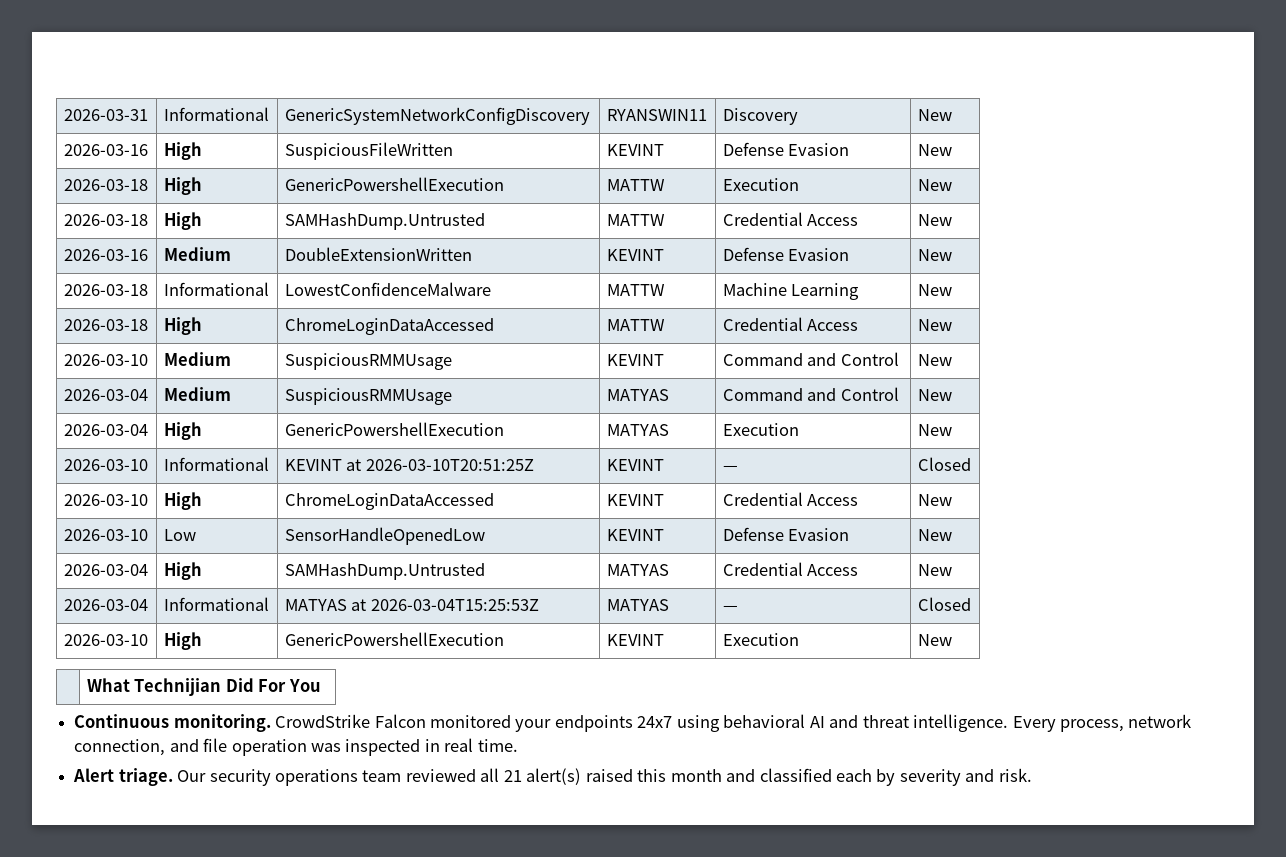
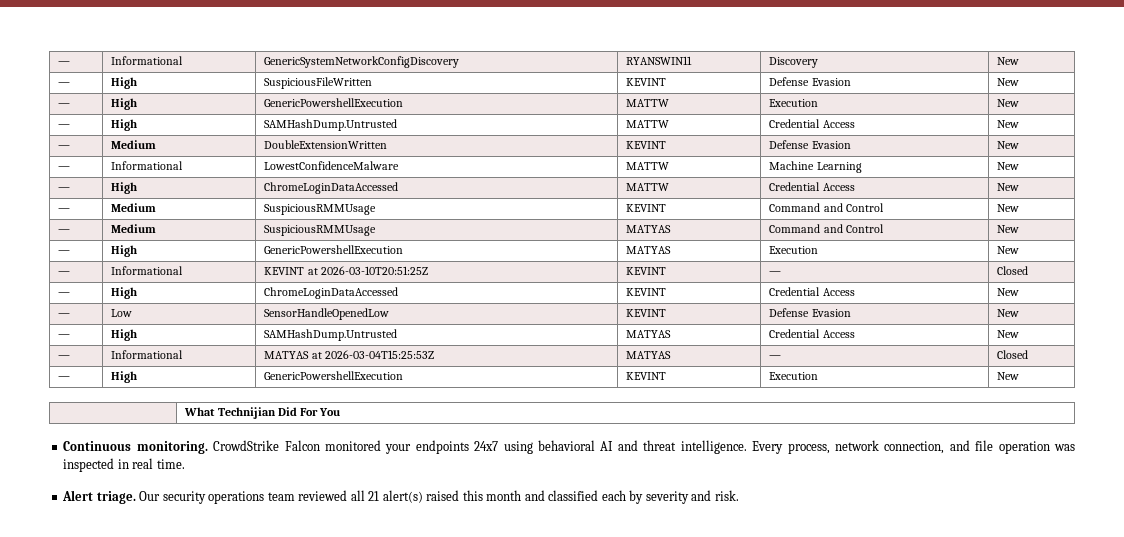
[63,109,148,121] 2026-03-31 -> [58,61,71,65] —
[63,144,148,156] 2026-03-16 -> [58,82,71,86] —
[63,179,148,191] 2026-03-18 -> [58,103,71,107] —
[63,214,148,226] 2026-03-18 -> [58,124,71,128] —
[63,249,148,261] 2026-03-16 -> [58,145,71,149] —
[63,284,148,296] 2026-03-18 -> [58,166,71,170] —
[63,319,148,331] 2026-03-18 -> [58,187,71,191] —
[63,354,148,366] 2026-03-10 -> [58,208,71,212] —
[63,389,148,401] 2026-03-04 -> [58,229,71,233] —
[63,424,148,436] 2026-03-04 -> [58,250,71,254] —
[63,459,148,471] 2026-03-10 -> [58,271,71,275] —
[63,494,148,506] 2026-03-10 -> [58,292,71,296] —
[63,529,148,541] 2026-03-10 -> [58,313,71,317] —
[63,564,148,576] 2026-03-04 -> [58,334,71,338] —
[63,599,148,611] 2026-03-04 -> [58,355,71,359] —
[63,634,148,646] 2026-03-10 -> [58,376,71,380] —

